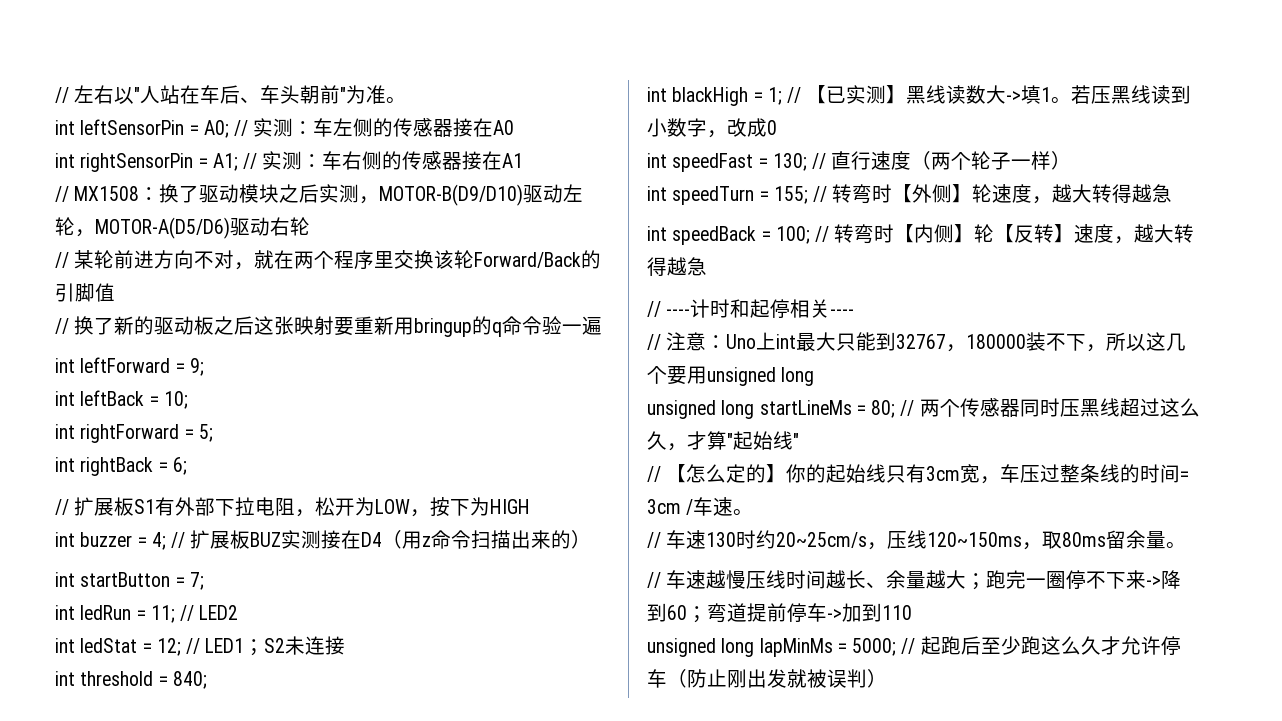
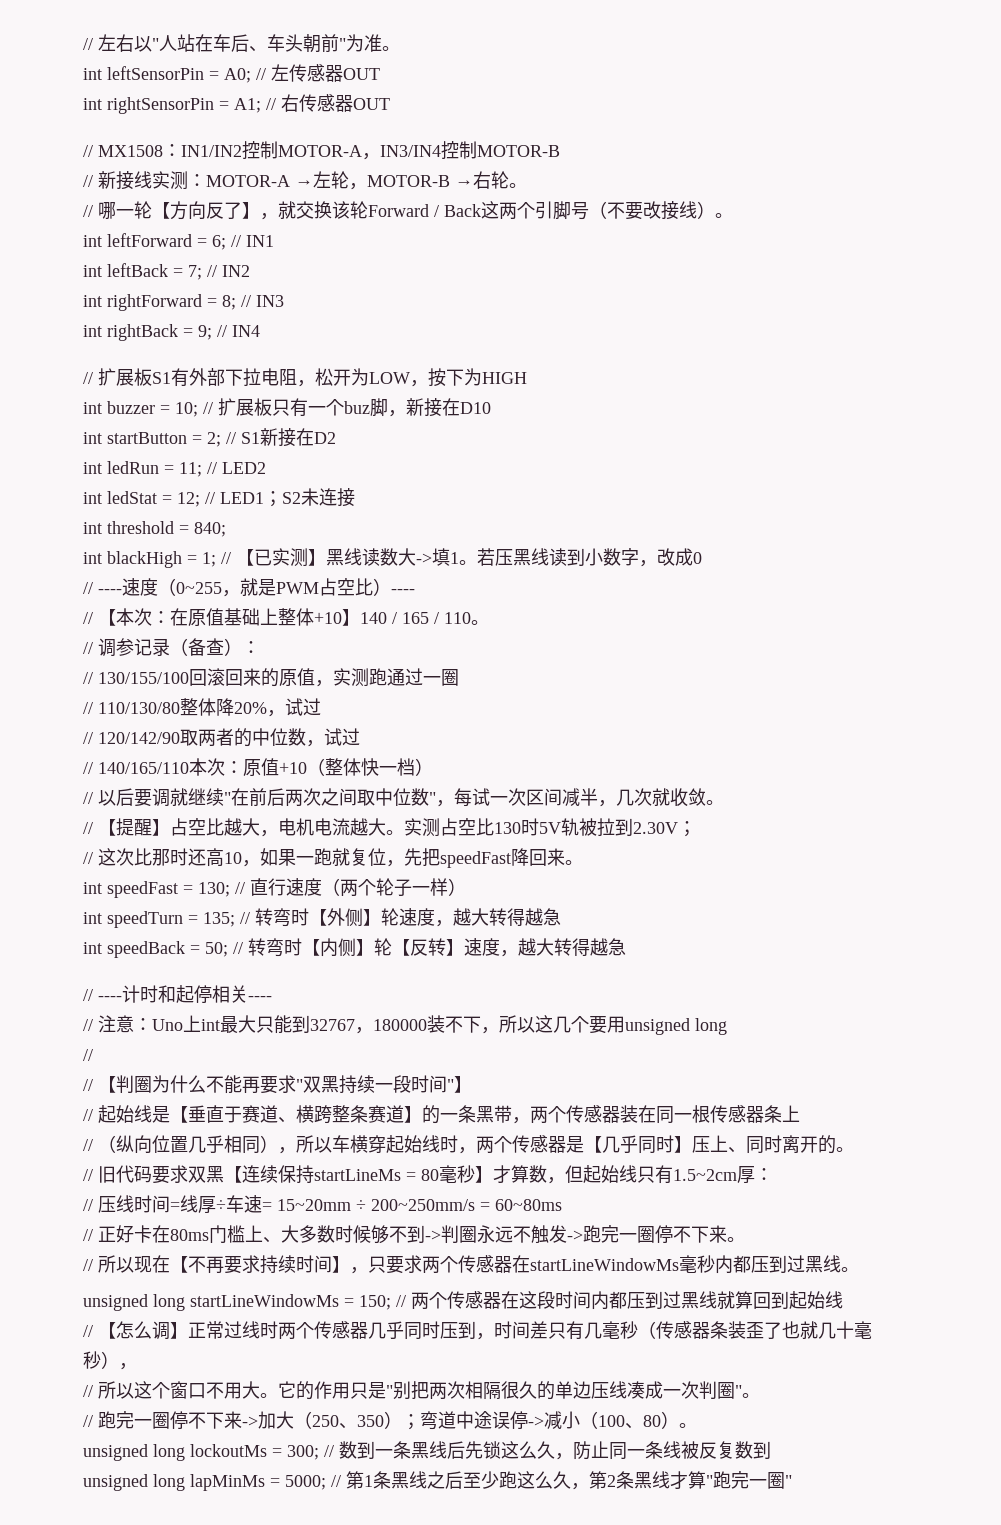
[253,118,515,137] 实测：车左侧的传感器接在A0 -> [271,64,380,82] 左传感器OUT
[262,151,524,170] [55,184,584,206] [55,217,270,239] 实测：车右侧的传感器接在A1 // // MX1508：换了驱动模块之后实测，MOTOR-B(D9/D10)驱动左轮，MOTOR-A(D5/D6)驱动 -> [281,94,390,112] [83,141,560,160] [83,171,473,190] 右传感器OUT // // MX1508：IN1/IN2控制MOTOR-A，IN3/IN4控制MOTOR-B // // 新接线实测：MOTOR-A →左轮，MOTOR-B →
[55,250,602,270] [55,283,115,302] [55,316,603,337] // // 某轮前进方向不对，就在两个程序里交换该轮Forward/Back的引脚值 // // 换了新的驱动板之后这张映射要重新用bringup的q命令验一遍 -> [509,183,527,188] [83,201,733,220] 。 // // 哪一轮【方向反了】，就交换该轮Forward / Back这两个引脚号（不要改接线）。
[189,358,204,376] 9; -> [212,235,274,250] 6; // IN1
[163,391,188,409] 10; -> [188,265,250,280] 7; // IN2
[198,424,213,442] 5; -> [222,295,284,310] 8; // IN3
[172,457,187,475] 6; -> [198,325,260,340] 9; // IN4
[151,530,592,550] [55,572,204,590] 4; // 扩展板BUZ实测接在D4（用z命令扫描出来的） // int startButton = 7; -> [175,398,491,417] [83,428,336,447] 10; // 扩展板只有一个buz脚，新接在D10 // int startButton = 2; // S1新接在D2
(777, 127) none -> [83,578,415,597] [83,608,489,626] [83,638,260,657] [83,668,459,687] [83,698,321,717] [83,728,360,747] [83,758,433,776] [83,788,724,807] [83,818,696,837] [83,848,583,868] // // ----速度（0~255，就是PWM占空比）---- // // 【本次：在原值基础上整体+10】140 / 165 / 110。 // // 调参记录（备查）： // // 130/155/100回滚回来的原值，实测跑通过一圈 // // 110/130/80整体降20%，试过 // // 120/142/90取两者的中位数，试过 // // 140/165/110本次：原值+10（整体快一档） // // 以后要调就继续"在前后两次之间取中位数"，每试一次区间减半，几次就收敛。 // // 【提醒】占空比越大，电机电流越大。实测占空比130时5V轨被拉到2.30V； // // 这次比那时还高10，如果一跑就复位，先把speedFast降回来。
[773,186,808,204] 155; -> [203,912,235,927] 135;
[775,226,810,244] 100; -> [205,942,228,957] 50;
[647,400,896,419] // unsigned long startLineMs = 80; -> [83,1049,93,1061] [83,1075,472,1094] [83,1105,800,1124] [83,1135,854,1154] [83,1165,773,1184] [83,1195,562,1213] [83,1225,745,1244] [83,1255,859,1274] [83,1294,391,1311] // // // // 【判圈为什么不能再要求"双黑持续一段时间"】 // // 起始线是【垂直于赛道、横跨整条赛道】的一条黑带，两个传感器装在同一根传感器条上 // // （纵向位置几乎相同），所以车横穿起始线时，两个传感器是【几乎同时】压上、同时离开的。 // // 旧代码要求双黑【连续保持startLineMs = 80毫秒】才算数，但起始线只有1.5~2cm厚： // // 压线时间=线厚÷车速= 15~20mm ÷ 200~250mm/s = 60~80ms // // 正好卡在80ms门槛上、大多数时候够不到->判圈永远不触发->跑完一圈停不下来。 // // 所以现在【不再要求持续时间】，只要求两个传感器在startLineWindowMs毫秒内都压到过黑线。 // unsigned long startLineWindowMs = 150;
[1019,398,1200,417] [647,431,799,451] 同时压黑线超过这么久，才算"起始线" -> [501,1291,843,1310] 在这段时间内都压到过黑线就算回到起始线
[726,464,1190,484] [647,497,754,516] [647,530,1187,550] [647,570,987,590] 定的】你的起始线只有3cm宽，车压过整条线的时间= 3cm /车速。 // // 车速130时约20~25cm/s，压线120~150ms，取80ms留余量。 // // 车速越慢压线时间越长、余量越大； -> [152,1321,872,1340] [83,1351,137,1370] [83,1381,760,1400] [83,1415,93,1427] 调】正常过线时两个传感器几乎同时压到，时间差只有几毫秒（传感器条装歪了也就几十毫秒）， // // 所以这个窗口不用大。它的作用只是"别把两次相隔很久的单边压线凑成一次判圈"。 // //
[1161,570,1182,589] [647,603,912,623] 降到60；弯道提前停车->加到110 -> [258,1411,697,1430] [83,1441,771,1461] 加大（250、350）；弯道中途误停->减小（100、80）。 // unsigned long lockoutMs = 300; // 数到一条黑线后先锁这么久，防止同一条线被反复数到
[920,636,1181,655] [647,669,887,688] 起跑后至少跑这么久才允许停车（防止刚出发就被误判） -> [346,1471,792,1490] 第1条黑线之后至少跑这么久，第2条黑线才算"跑完一圈"

